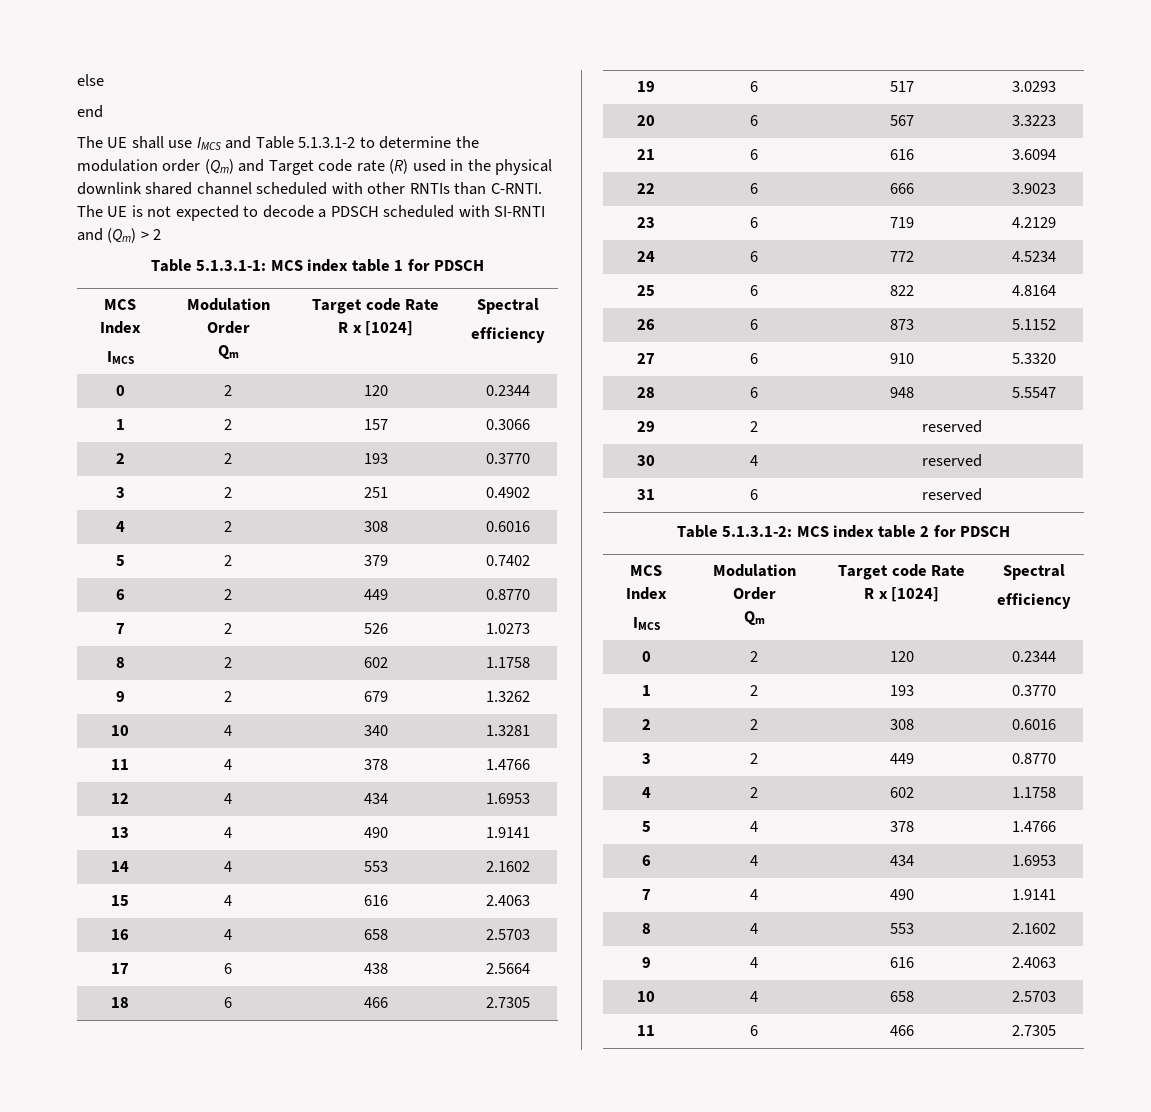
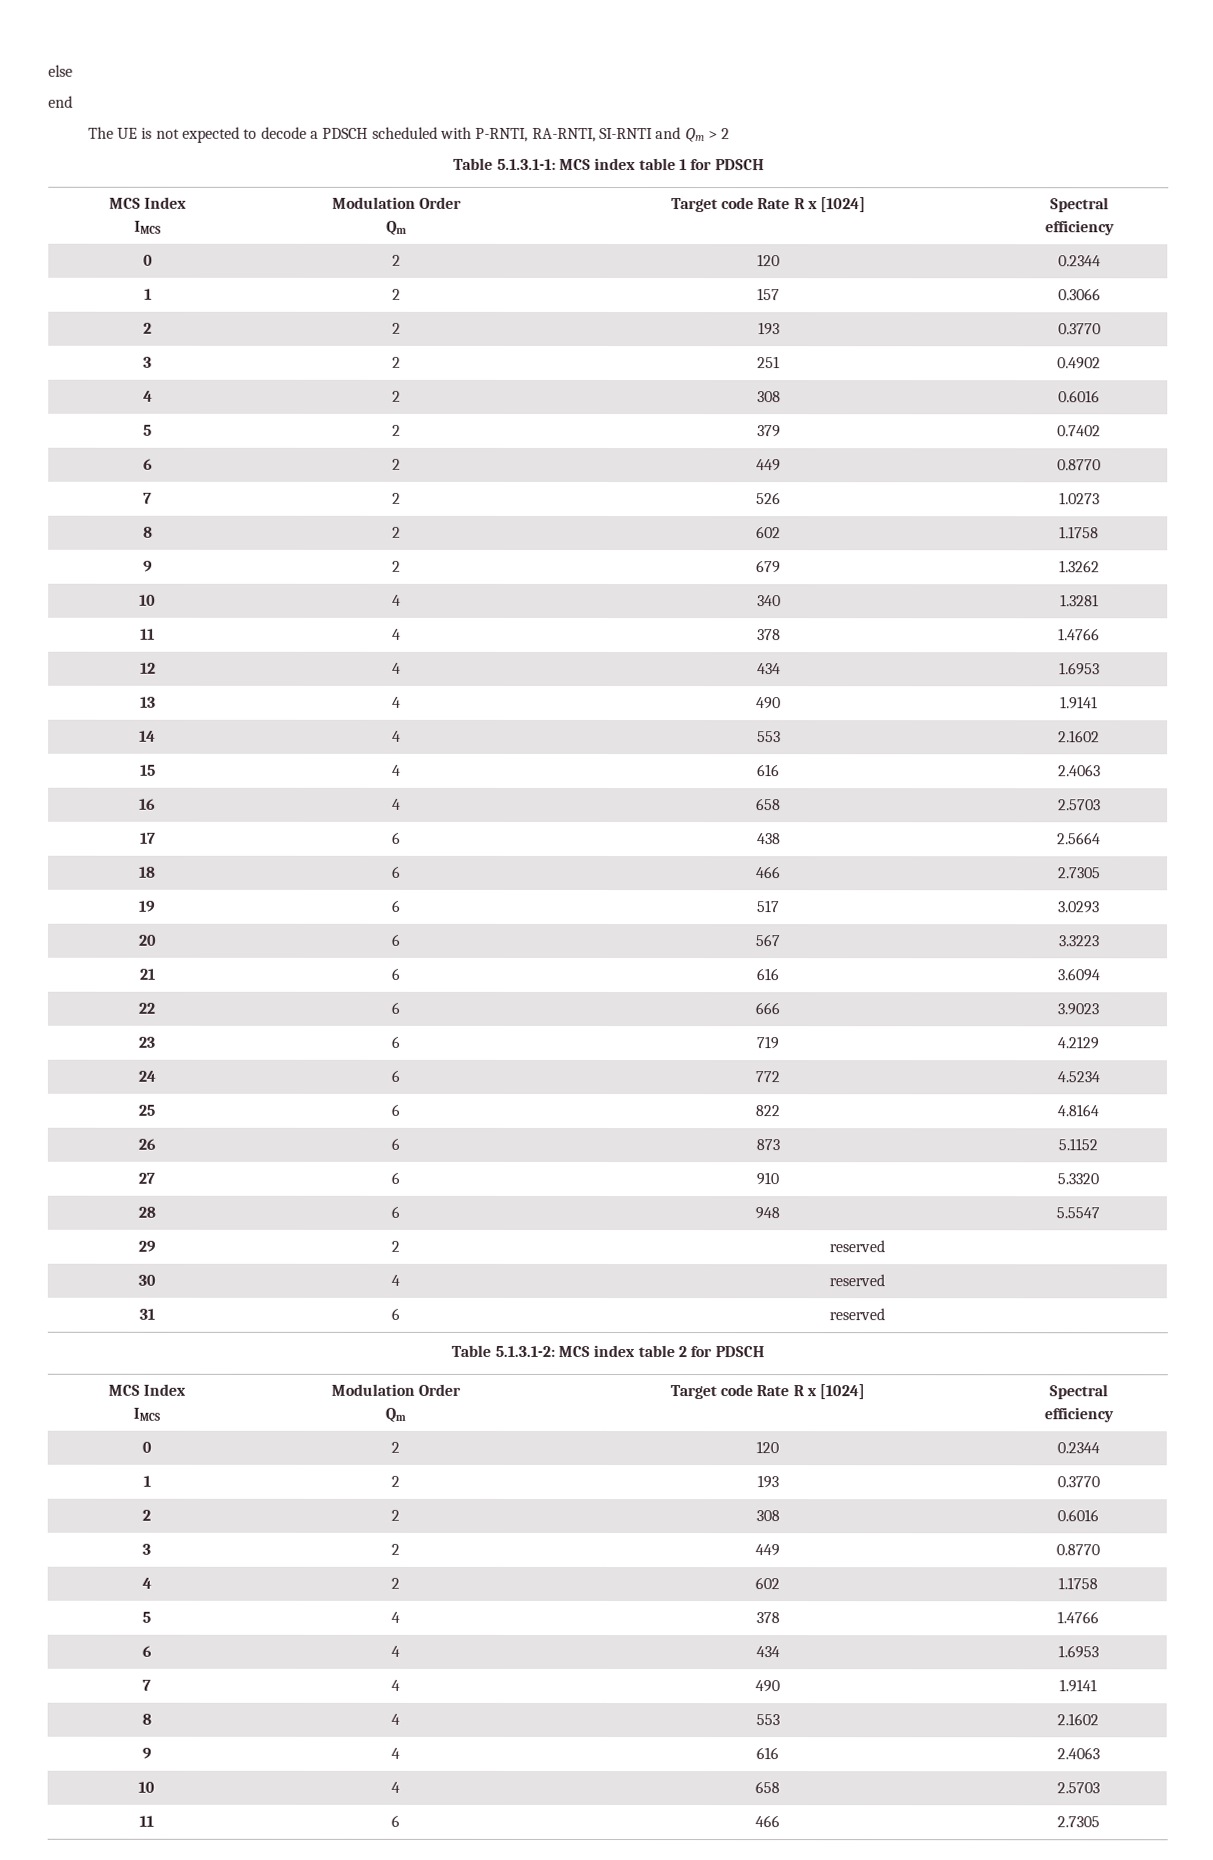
[131,136,479,150] [77,159,553,175] [77,182,542,195] [77,205,128,217] shall use IMCS and Table 5.1.3.1-2 to determine the modulation order (Qm) and Target code rate (R) used in the physical downlink shared channel scheduled with other RNTIs than C-RNTI. The UE -> (139, 133) none
(490, 211) none -> [475,127,596,142] P-RNTI, RA-RNTI,
[107,228,137,243] (Qm) -> [684,128,705,143] Qm

